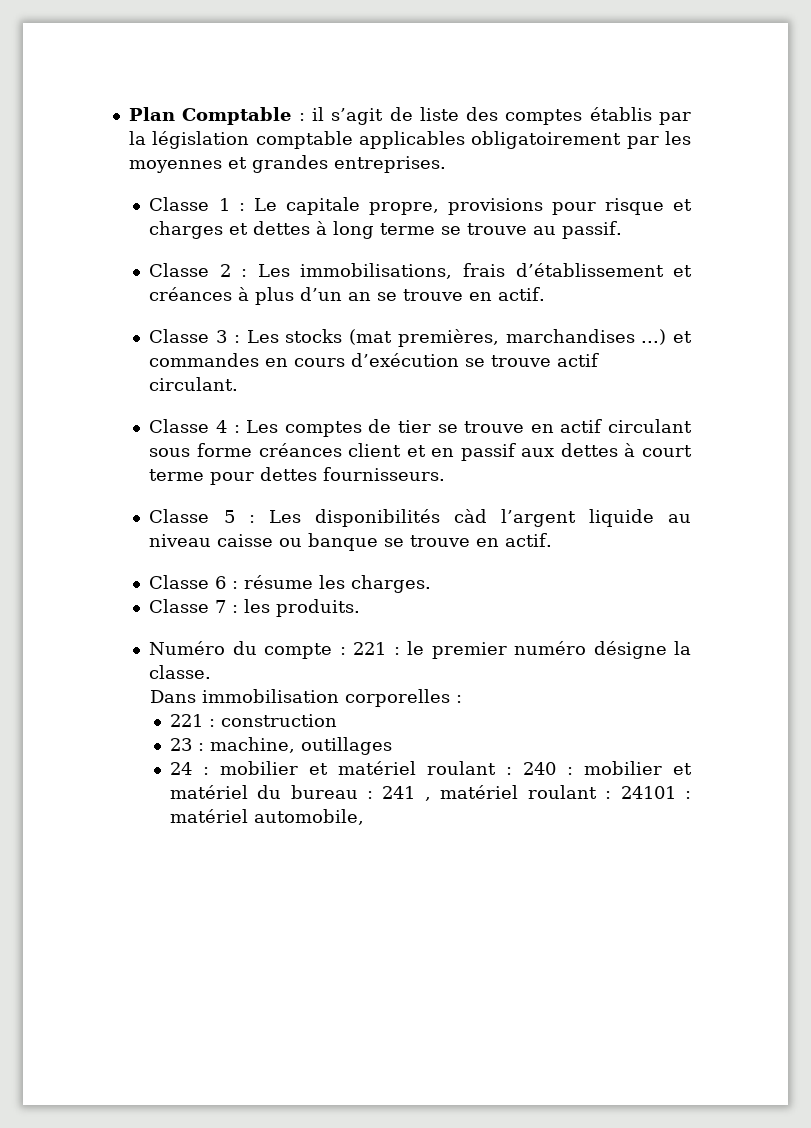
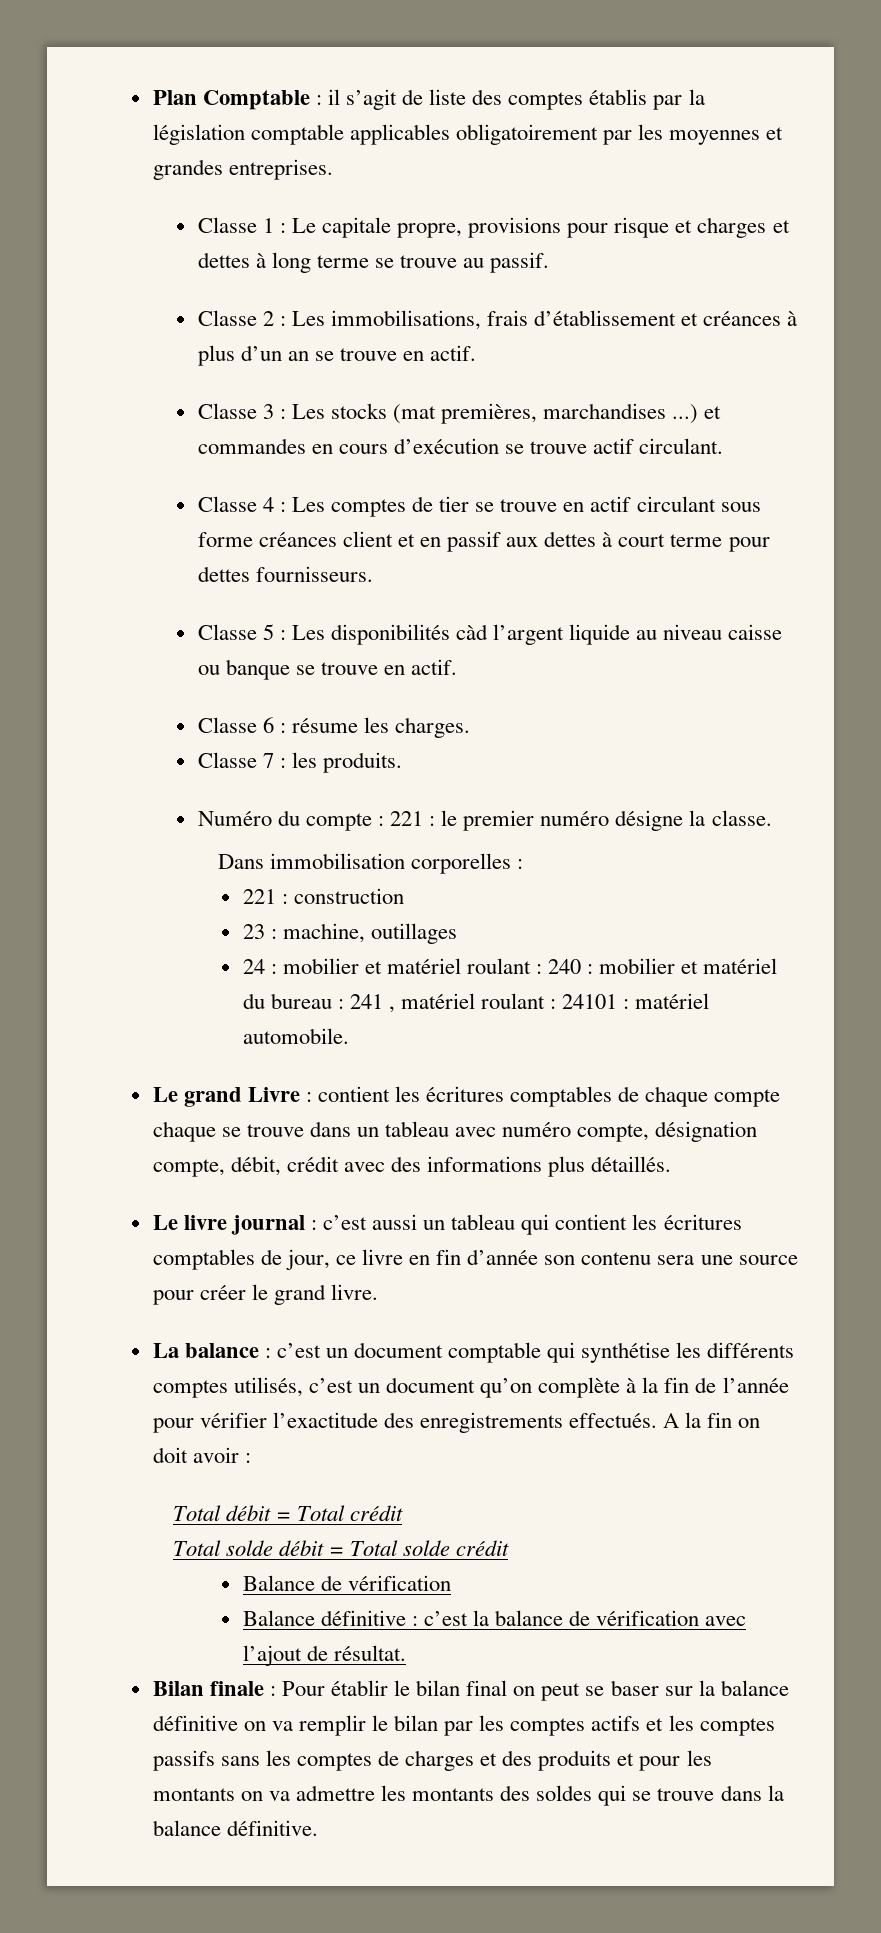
[253,809,364,825] automobile, -> [242,1028,349,1044] [152,1086,781,1107] [152,1121,758,1142] [152,1156,672,1177] [152,1214,742,1235] [152,1249,798,1270] [152,1284,379,1305] [152,1342,795,1363] [152,1377,789,1398] [152,1412,761,1433] [152,1447,251,1463] [172,1505,404,1521] [172,1540,510,1556] [242,1575,451,1591] [242,1610,747,1626] [242,1645,406,1666] [152,1680,789,1701] [152,1715,775,1736] [152,1750,712,1771] [152,1785,784,1806] [152,1820,318,1836] automobile. // Le grand Livre : contient les écritures comptables de chaque compte chaque se trouve dans un tableau avec numéro compte, désignation compte, débit, crédit avec des informations plus détaillés. // Le livre journal : c’est aussi un tableau qui contient les écritures comptables de jour, ce livre en fin d’année son contenu sera une source pour créer le grand livre. // La balance : c’est un document comptable qui synthétise les différents comptes utilisés, c’est un document qu’on complète à la fin de l’année pour vérifier l’exactitude des enregistrements effectués. A la fin on doit avoir : // Total débit = Total crédit // Total solde débit = Total solde crédit // Balance de vérification // Balance définitive : c’est la balance de vérification avec l’ajout de résultat. // Bilan finale : Pour établir le bilan final on peut se baser sur la balance définitive on va remplir le bilan par les comptes actifs et les comptes passifs sans les comptes de charges et des produits et pour les montants on va admettre les montants des soldes qui se trouve dans la balance définitive.

